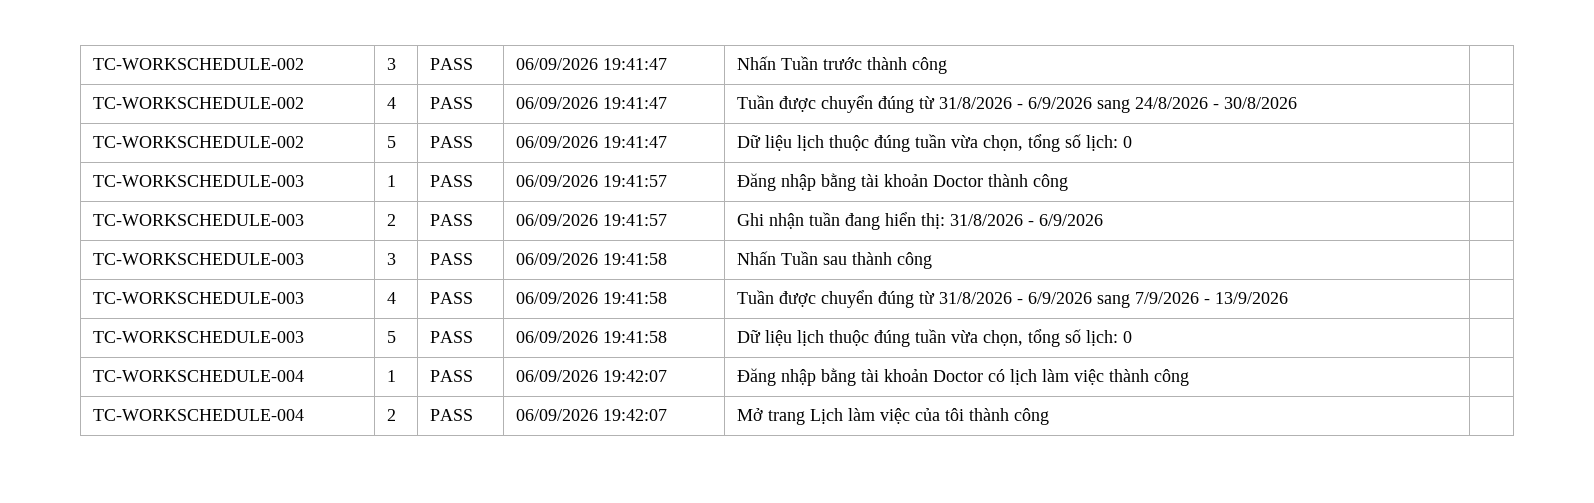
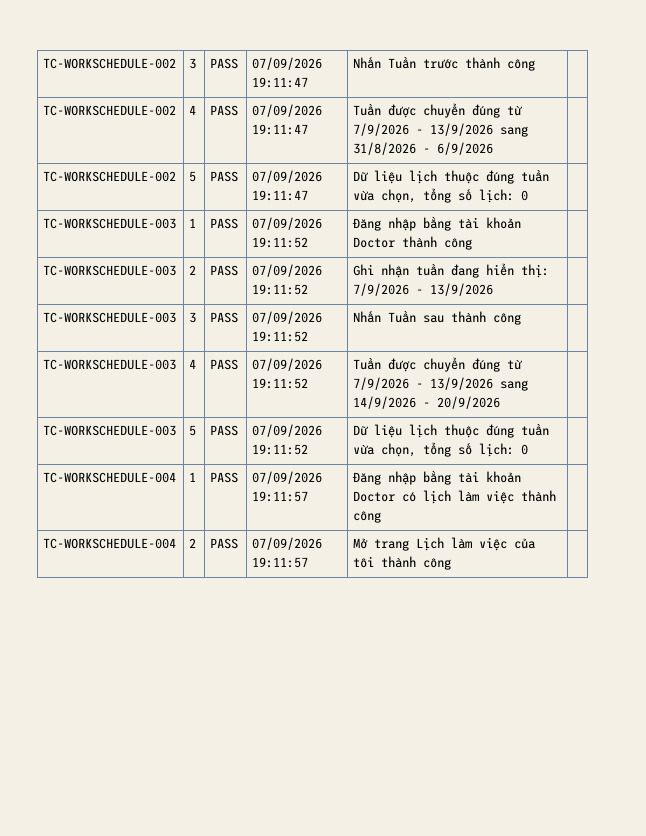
[515,58,667,70] 06/09/2026 19:41:47 -> [252,57,323,70] [252,77,309,88] 07/09/2026 19:11:47
[515,97,667,109] [736,95,1297,113] 06/09/2026 19:41:47 | Tuần được chuyển đúng từ 31/8/2026 - 6/9/2026 sang 24/8/2026 - 30/8/2026 -> [252,104,323,117] [252,124,309,135] [353,103,523,118] [353,123,529,137] [353,142,494,155] 07/09/2026 19:11:47 | Tuần được chuyển đúng từ 7/9/2026 - 13/9/2026 sang 31/8/2026 - 6/9/2026
[515,136,667,148] 06/09/2026 19:41:47 -> [252,170,323,183] [252,190,309,201] 07/09/2026 19:11:47
[515,175,667,187] 06/09/2026 19:41:57 -> [252,217,323,230] [252,237,309,248] 07/09/2026 19:11:52
[515,214,667,226] 06/09/2026 19:41:57 -> [252,264,323,277] [252,284,309,295] 07/09/2026 19:11:52
[949,214,1103,226] 31/8/2026 - 6/9/2026 -> [353,283,494,296] 7/9/2026 - 13/9/2026
[515,253,667,265] 06/09/2026 19:41:58 -> [252,311,323,324] [252,331,309,342] 07/09/2026 19:11:52
[515,292,667,304] [736,290,1288,308] 06/09/2026 19:41:58 | Tuần được chuyển đúng từ 31/8/2026 - 6/9/2026 sang 7/9/2026 - 13/9/2026 -> [252,358,323,371] [252,378,309,389] [353,357,523,372] [353,377,529,391] [353,396,501,409] 07/09/2026 19:11:52 | Tuần được chuyển đúng từ 7/9/2026 - 13/9/2026 sang 14/9/2026 - 20/9/2026
[515,331,667,343] 06/09/2026 19:41:58 -> [252,424,323,437] [252,444,309,455] 07/09/2026 19:11:52
[515,370,667,382] 06/09/2026 19:42:07 -> [252,471,323,484] [252,491,309,502] 07/09/2026 19:11:57
[515,409,667,421] 06/09/2026 19:42:07 -> [252,537,323,550] [252,557,309,568] 07/09/2026 19:11:57

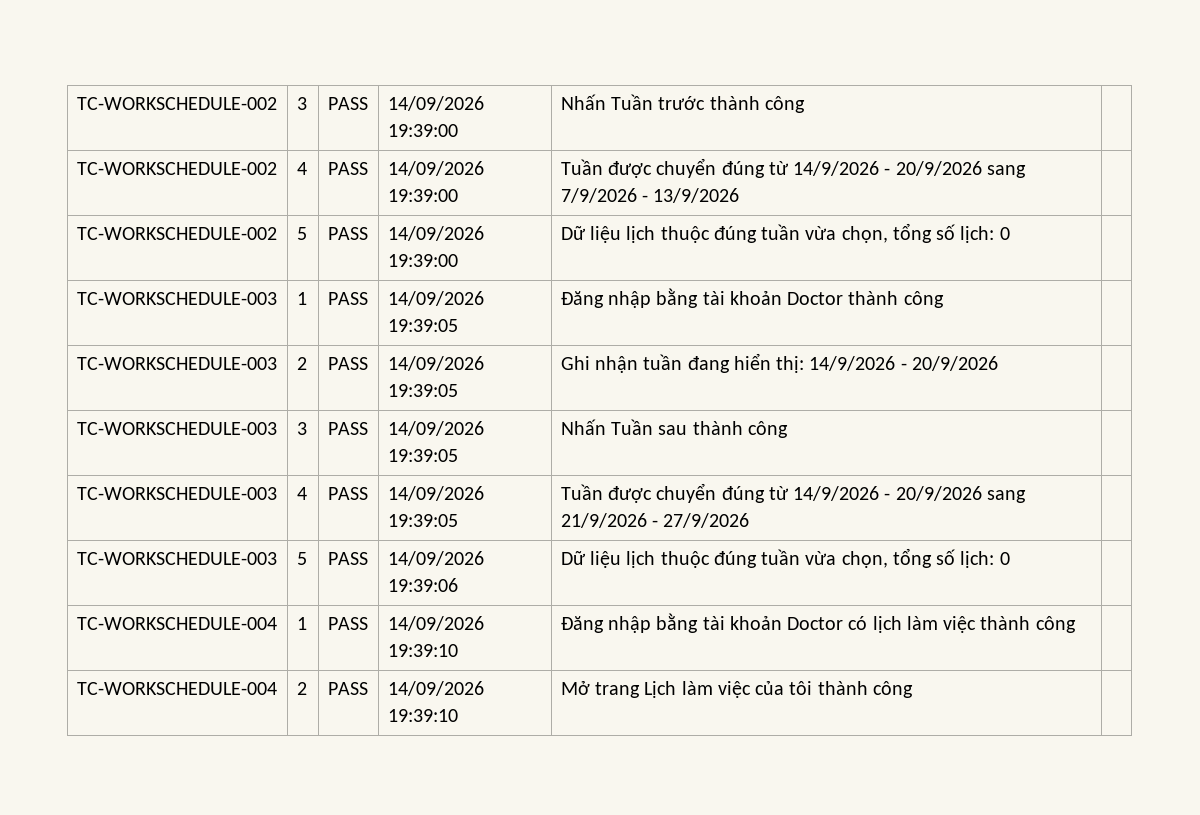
[252,57,323,70] [252,77,309,88] 07/09/2026 19:11:47 -> [387,96,484,111] [387,124,458,137] 14/09/2026 19:39:00
[252,104,323,117] [252,124,309,135] [353,103,523,118] [353,123,529,137] [353,142,494,155] 07/09/2026 19:11:47 | Tuần được chuyển đúng từ 7/9/2026 - 13/9/2026 sang 31/8/2026 - 6/9/2026 -> [387,161,484,176] [387,189,458,202] [560,158,1026,178] [560,188,740,203] 14/09/2026 19:39:00 | Tuần được chuyển đúng từ 14/9/2026 - 20/9/2026 sang 7/9/2026 - 13/9/2026
[252,170,323,183] [252,190,309,201] 07/09/2026 19:11:47 -> [387,226,484,241] [387,254,458,267] 14/09/2026 19:39:00
[252,217,323,230] [252,237,309,248] 07/09/2026 19:11:52 -> [387,291,484,306] [387,319,458,332] 14/09/2026 19:39:05
[252,264,323,277] [252,284,309,295] 07/09/2026 19:11:52 -> [387,356,484,371] [387,384,458,397] 14/09/2026 19:39:05
[353,283,494,296] 7/9/2026 - 13/9/2026 -> [809,356,998,371] 14/9/2026 - 20/9/2026
[252,311,323,324] [252,331,309,342] 07/09/2026 19:11:52 -> [387,421,484,436] [387,449,458,462] 14/09/2026 19:39:05
[252,358,323,371] [252,378,309,389] [353,357,523,372] [353,377,529,391] [353,396,501,409] 07/09/2026 19:11:52 | Tuần được chuyển đúng từ 7/9/2026 - 13/9/2026 sang 14/9/2026 - 20/9/2026 -> [387,486,484,501] [387,514,458,527] [560,483,1026,503] [560,513,750,528] 14/09/2026 19:39:05 | Tuần được chuyển đúng từ 14/9/2026 - 20/9/2026 sang 21/9/2026 - 27/9/2026
[252,424,323,437] [252,444,309,455] 07/09/2026 19:11:52 -> [387,551,484,566] [387,578,458,592] 14/09/2026 19:39:06
[252,471,323,484] [252,491,309,502] 07/09/2026 19:11:57 -> [387,616,484,631] [387,644,458,657] 14/09/2026 19:39:10
[252,537,323,550] [252,557,309,568] 07/09/2026 19:11:57 -> [387,681,484,696] [387,709,458,722] 14/09/2026 19:39:10

